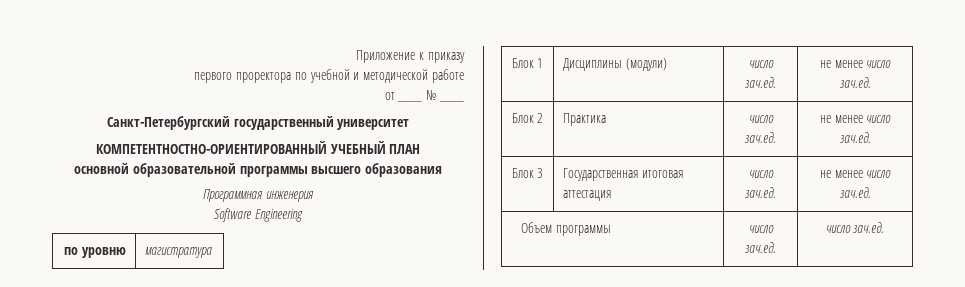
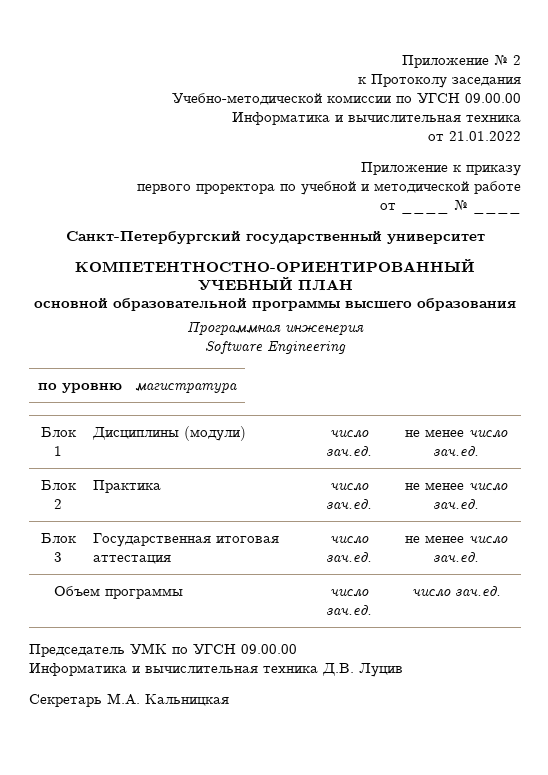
[356,50,416,63] Приложение -> [402,55,521,68] [358,74,521,88] [172,93,521,105] [232,112,521,125] [428,131,521,141] [361,162,448,175] Приложение № 2 // к Протоколу заседания // Учебно-методической комиссии по УГСН 09.00.00 // Информатика и вычислительная техника // от 21.01.2022 // Приложение
(885, 227) none -> [29,643,297,657] [29,663,403,677] [29,693,229,707] // Председатель УМК по УГСН 09.00.00 // Информатика и вычислительная техника Д.В. Луцив // Секретарь М.А. Кальницкая

